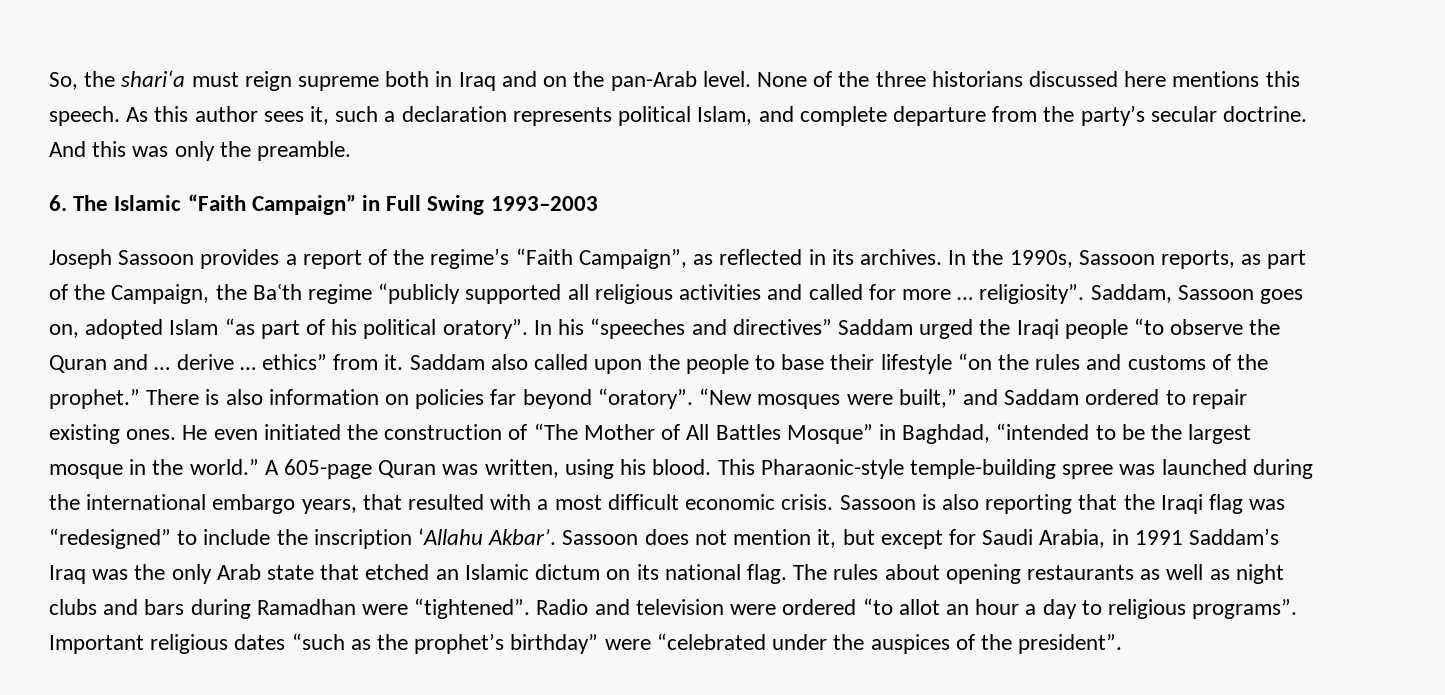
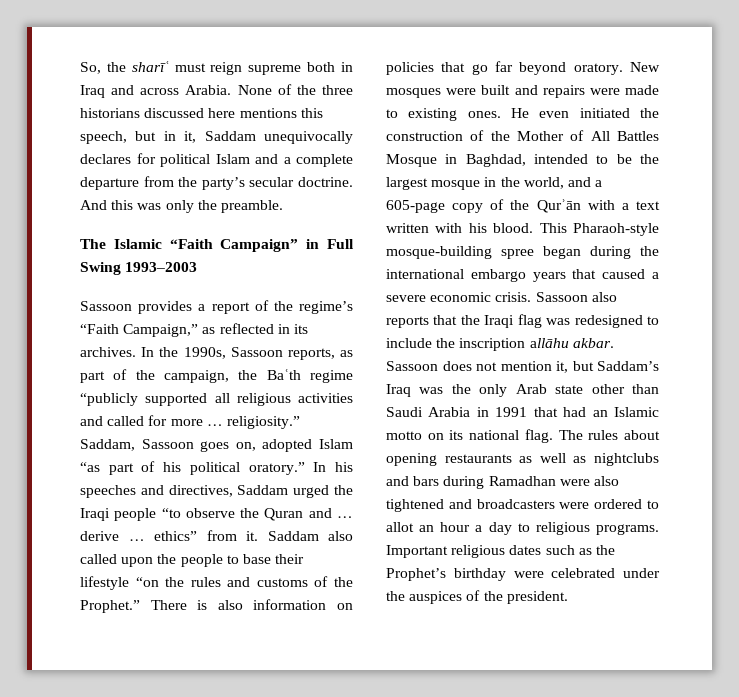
[121,70,186,87] shari‘a -> [131,61,169,72] sharīʿ
[543,71,751,91] on the pan-Arab level. -> [140,85,232,95] across Arabia.
[49,106,794,126] speech. As this author sees it, such a declaration represents political Islam, and -> [80,131,353,144] [80,153,291,167] speech, but in it, Saddam unequivocally declares for political Islam and a
[49,195,67,211] 6. -> (283, 206) none
[49,249,112,269] Joseph -> (198, 267) none
[578,249,687,269] Campaign”, -> [123,324,199,337] Campaign,”
[111,284,210,304] Campaign, -> [164,370,229,383] campaign,
[979,284,1085,304] religiosity”. -> [226,416,300,429] religiosity.”
[442,319,528,339] oratory”. -> [248,462,305,475] oratory.”
[590,318,832,339] “speeches and directives” -> [80,485,233,498] speeches and directives,
[49,389,140,409] prophet.” -> [80,600,140,613] Prophet.”
[490,388,1247,409] far beyond “oratory”. “New mosques were built,” and Saddam ordered to repair -> [441,61,660,75] [386,85,659,98] [386,109,398,118] that go far beyond oratory. New mosques were built and repairs were made to
[533,423,578,440] “The -> [490,131,510,141] the
[786,424,873,444] Mosque” -> [386,154,437,167] Mosque
[996,423,1090,440] “intended -> [534,154,588,164] intended
[189,459,1313,479] [49,494,1073,514] world.” A 605-page Quran was written, using his blood. This Pharaonic-style temple-building spree was launched during the international embargo years, that resulted with a most difficult economic crisis. Sassoon is also reporting -> [523,177,603,189] [386,199,660,213] [386,223,659,236] [386,246,659,259] [386,269,659,282] [386,292,617,302] [386,316,429,328] world, and a 605-page copy of the Qurʾān with a text written with his blood. This Pharaoh-style mosque-building spree began during the international embargo years that caused a severe economic crisis. Sassoon also reports
[49,528,171,549] “redesigned” -> [574,315,643,328] redesigned
[418,528,557,545] ‘Allahu Akbar’. -> [529,338,614,348] allāhu akbar.
[880,529,1183,549] except for Saudi Arabia, in 1991 -> (594, 366) none
[320,564,430,580] that etched -> [591,384,659,394] [386,407,587,417] other than Saudi Arabia in 1991 that had
[535,564,601,580] dictum -> [386,431,422,440] motto
[1235,564,1284,584] [49,599,97,615] night clubs -> [594,453,659,466] nightclubs
[414,598,724,619] “tightened”. Radio and television -> [593,476,619,486] [386,499,555,512] also tightened and broadcasters
[862,598,893,615] “to -> [647,500,659,509] to
[1192,599,1298,619] programs”. -> [596,524,659,535] programs.
[291,633,345,650] “such -> [545,545,575,555] such
[414,633,766,654] prophet’s birthday” were “celebrated -> [386,568,616,581] Prophet’s birthday were celebrated
[1018,634,1123,654] president”. -> [506,591,568,604] president.

